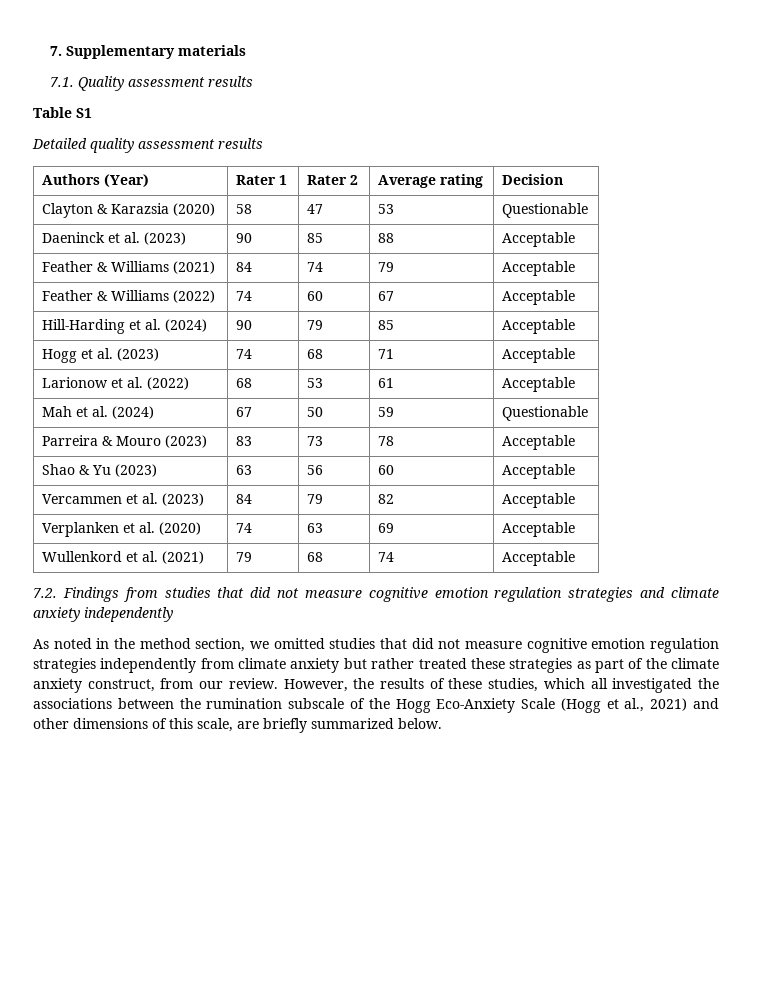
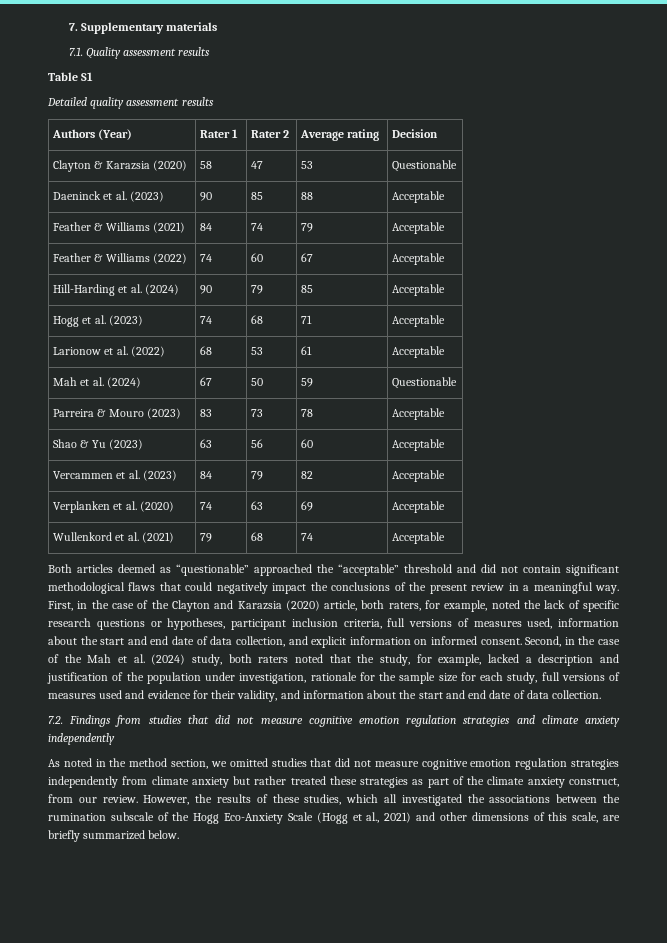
(575, 558) none -> [48,564,619,576] [48,582,619,594] [48,600,619,612] [48,618,619,630] [48,636,620,648] [48,654,620,666] [47,672,620,684] [48,690,602,702] // Both articles deemed as “questionable” approached the “acceptable” threshold and did not contain significant methodological flaws that could negatively impact the conclusions of the present review in a meaningful way. First, in the case of the Clayton and Karazsia (2020) article, both raters, for example, noted the lack of specific research questions or hypotheses, participant inclusion criteria, full versions of measures used, information about the start and end date of data collection, and explicit information on informed consent. Second, in the case of the Mah et al. (2024) study, both raters noted that the study, for example, lacked a description and justification of the population under investigation, rationale for the sample size for each study, full versions of measures used and evidence for their validity, and information about the start and end date of data collection.

